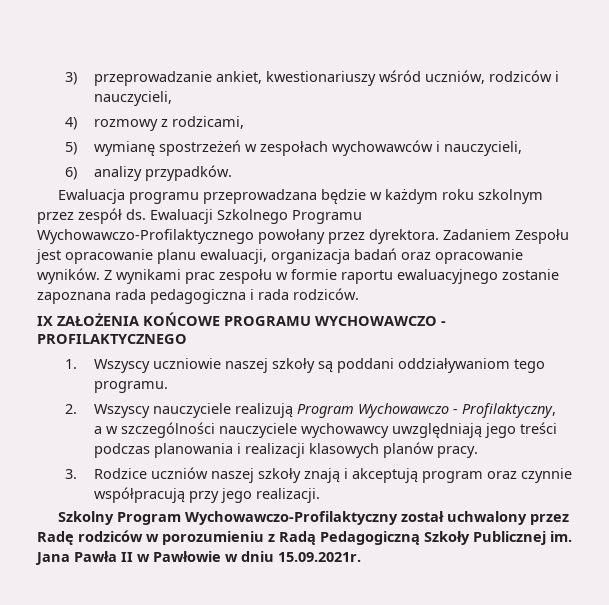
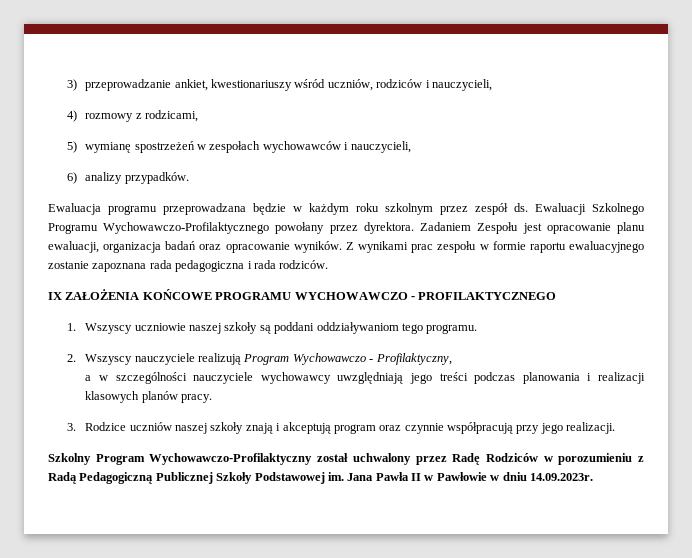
[78,530,143,542] rodziców -> [485,453,538,462] Rodziców
[424,531,546,545] Szkoły Publicznej -> [155,472,325,484] Publicznej Szkoły Podstawowej
[278,552,361,562] 15.09.2021r. -> [529,473,593,481] 14.09.2023r.

